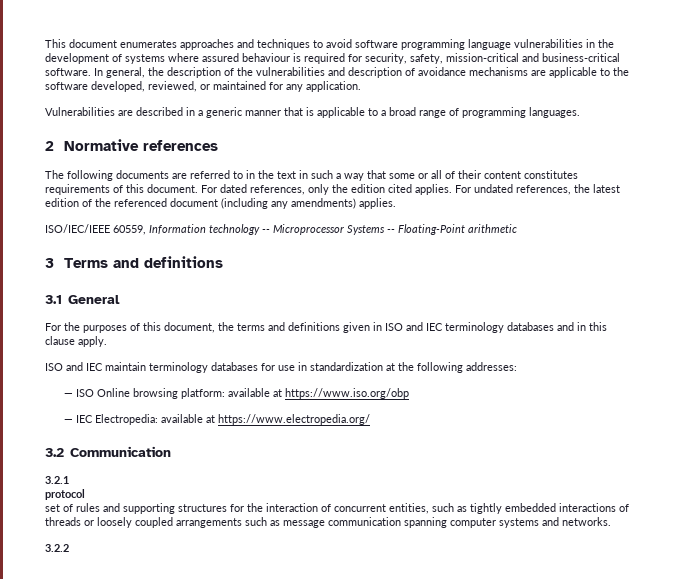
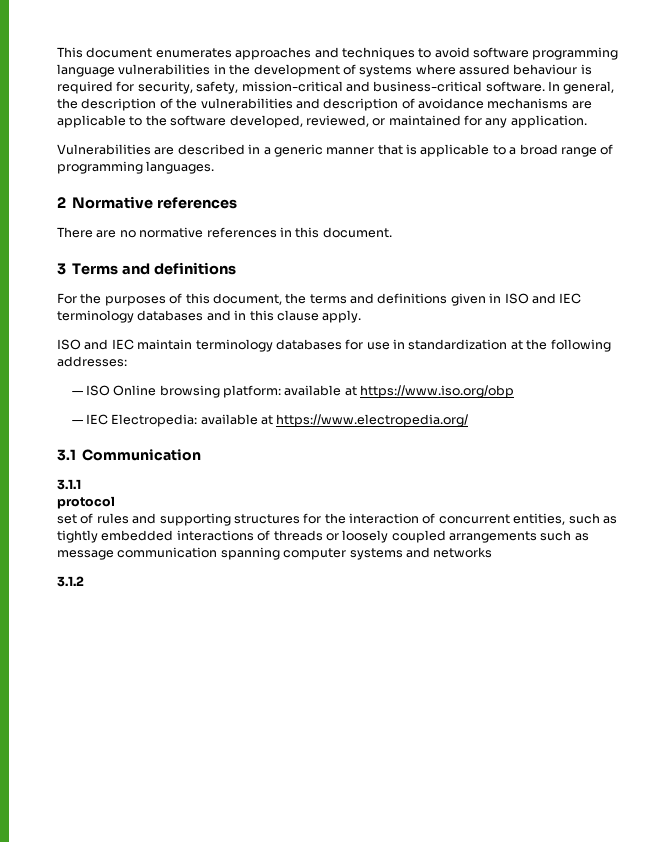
[45,170,578,181] [45,184,620,195] [45,198,396,209] [45,224,517,235] The following documents are referred to in the text in such a way that some or all of their content constitutes requirements of this document. For dated references, only the edition cited applies. For undated references, the latest edition of the referenced document (including any amendments) applies. // ISO/IEC/IEEE 60559, Information technology -- Microprocessor Systems -- Floating-Point arithmetic -> [57,227,392,238] There are no normative references in this document.
[45,295,120,304] // 3.1 General -> (237, 268) none
[45,448,64,457] 3.2 -> [57,449,76,461] 3.1
[45,476,69,484] 3.2.1 -> [57,479,81,490] 3.1.1
[562,517,611,526] [45,544,69,552] networks. // 3.2.2 -> [433,547,493,558] [57,576,84,587] networks // 3.1.2

